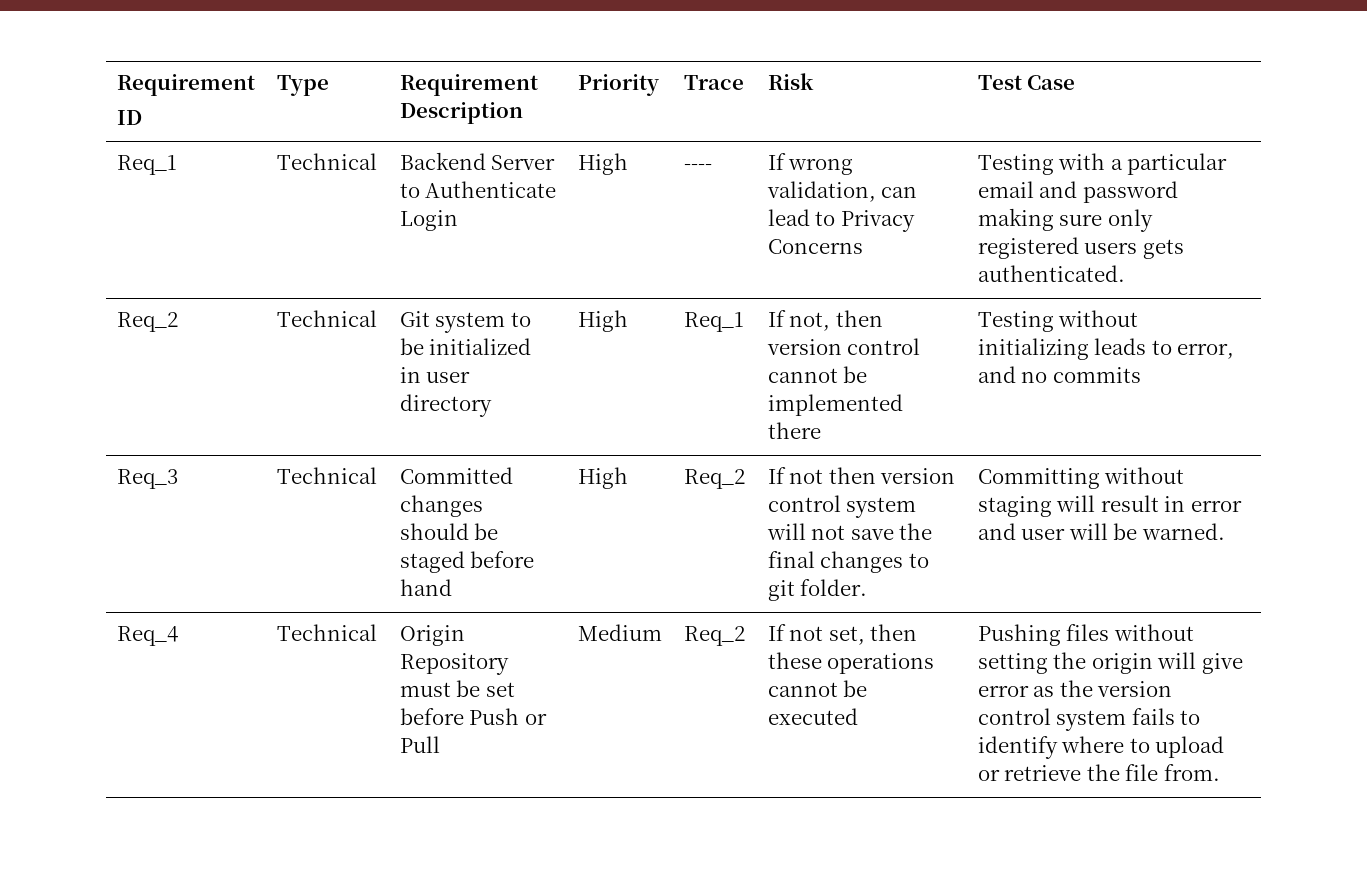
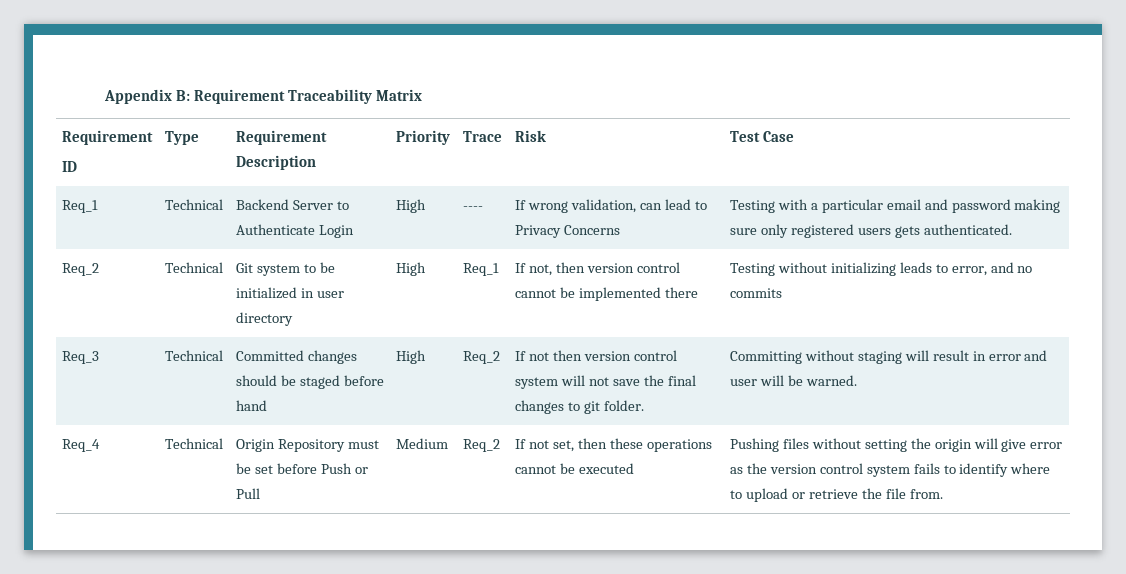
(116, 85) none -> [104,89,422,104] Appendix B: Requirement Traceability Matrix //

